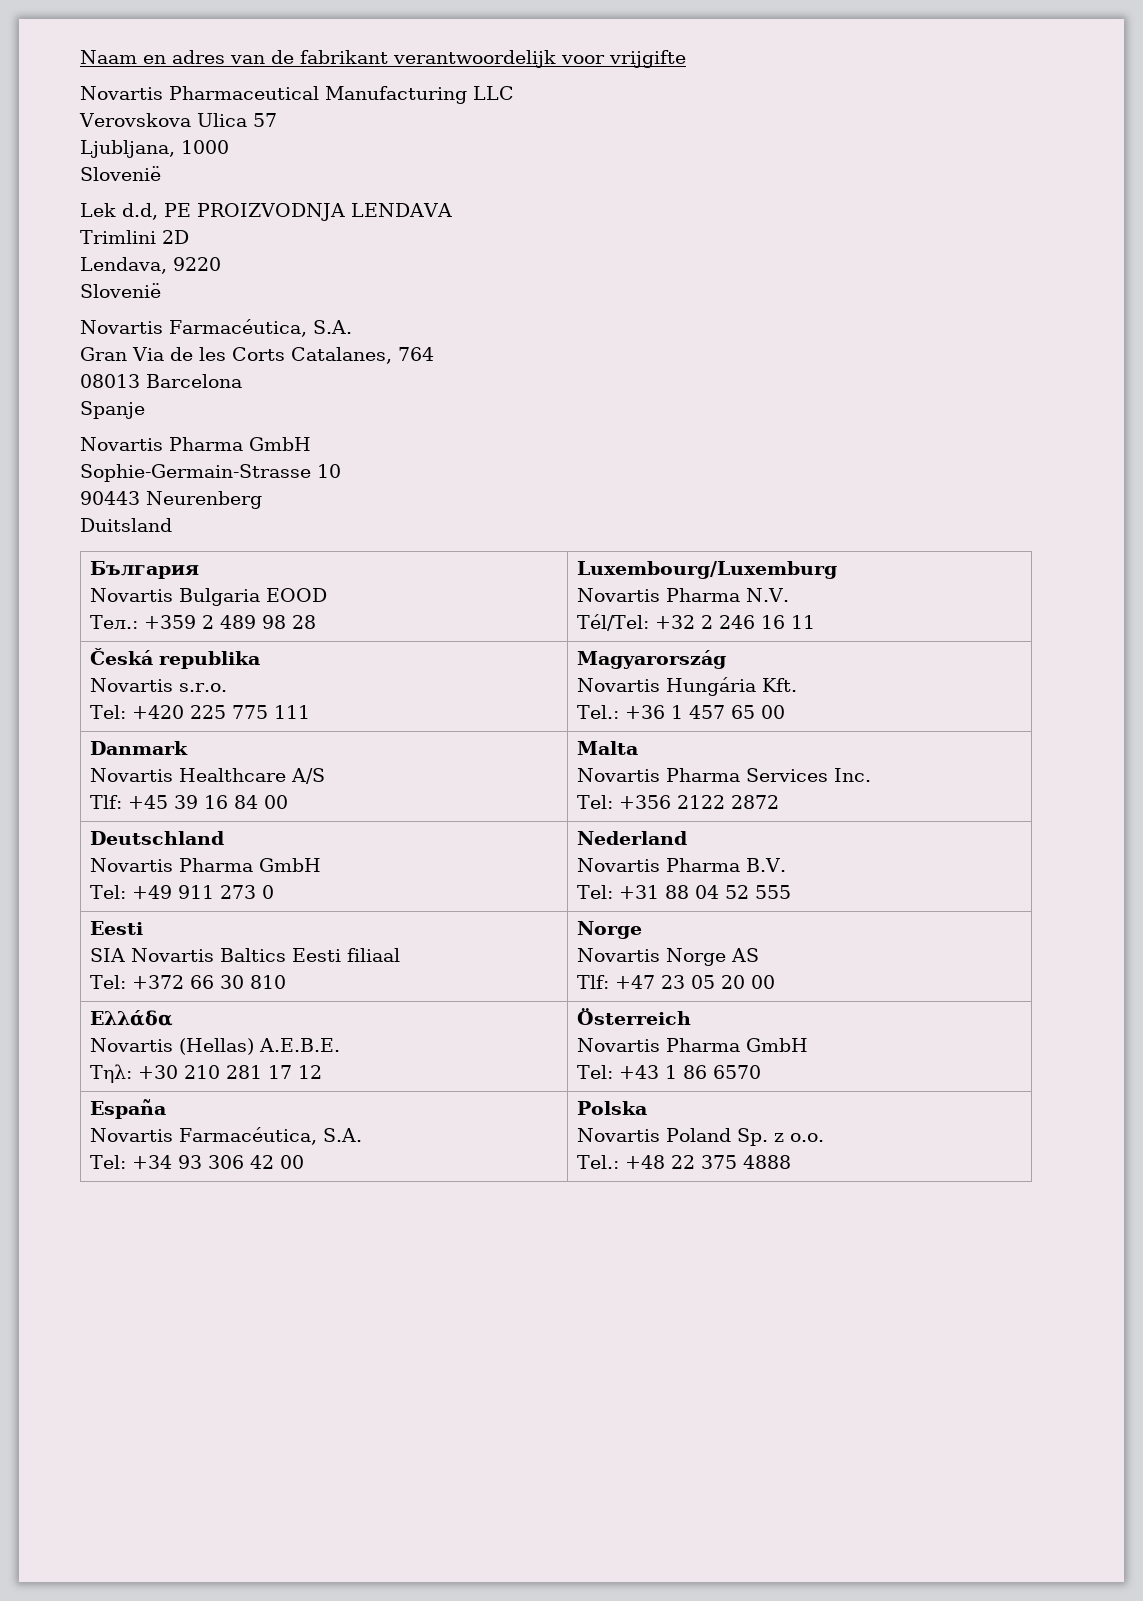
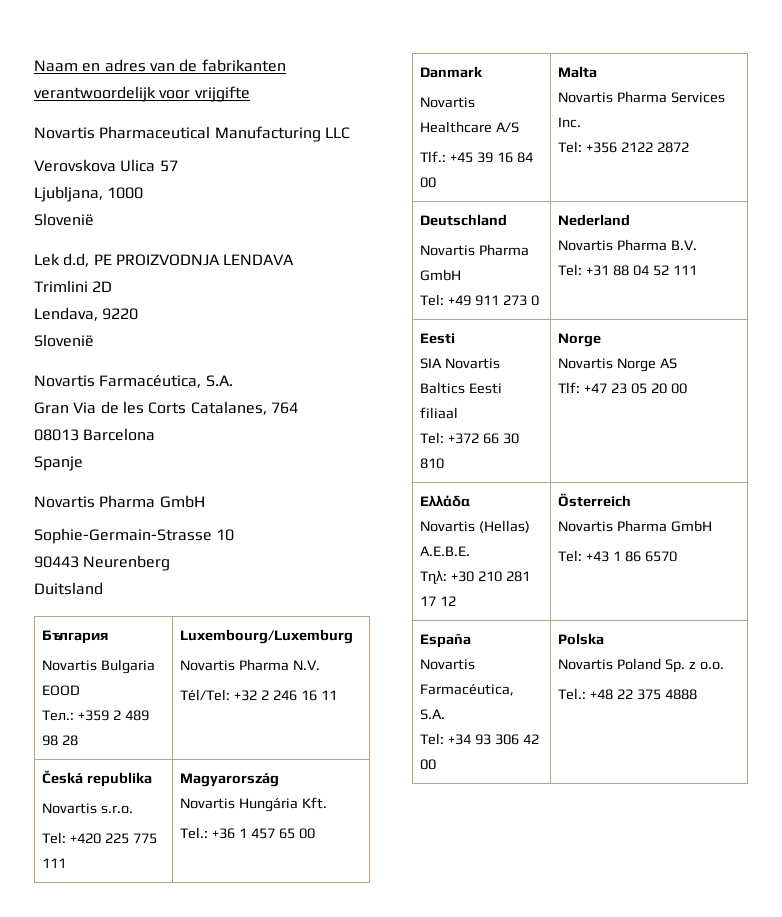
[300,50,388,64] fabrikant -> [201,59,286,72] fabrikanten
[90,795,123,809] Tlf: -> [420,151,447,162] Tlf.:
[755,885,792,899] 555 -> [672,265,697,275] 111

